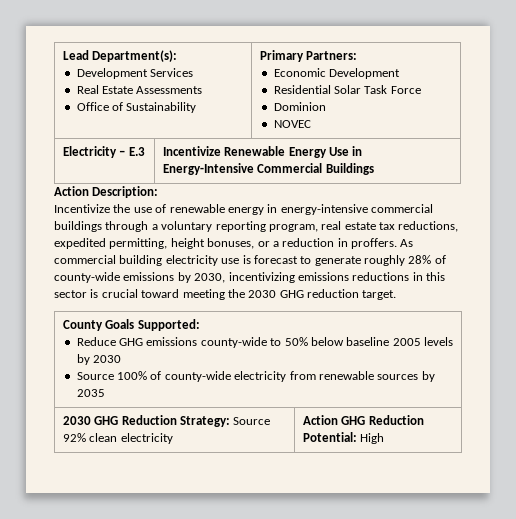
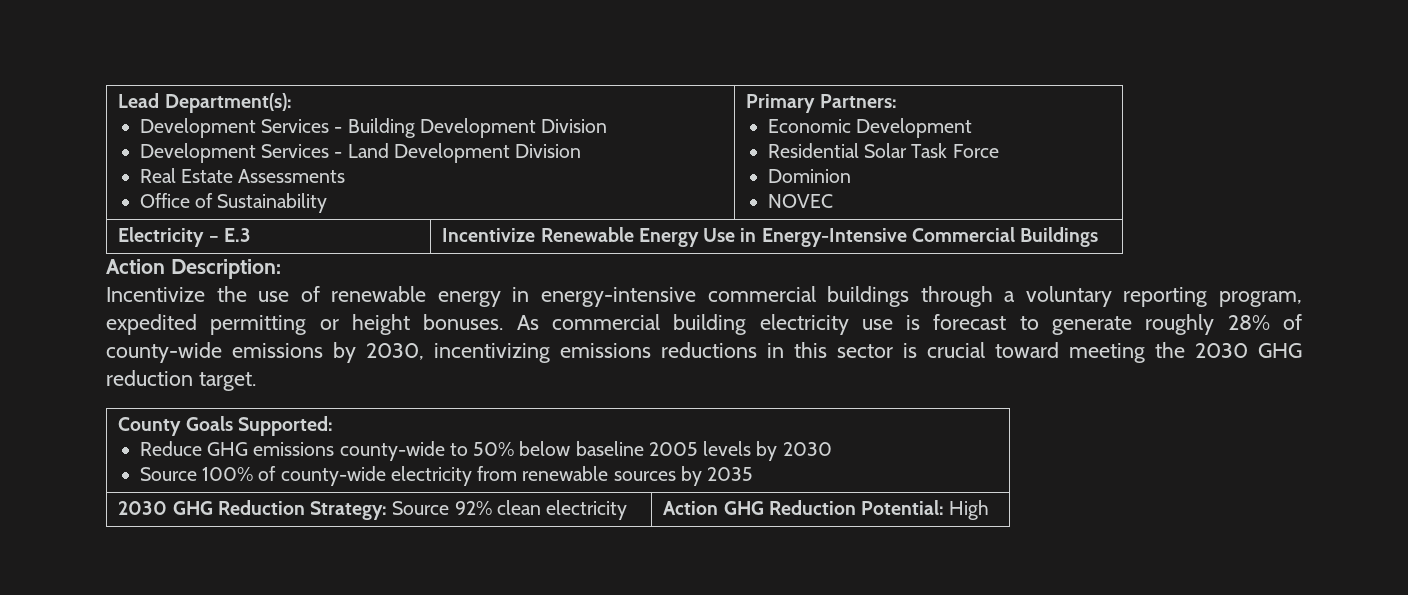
(194, 72) none -> [334,118,608,138] [139,143,582,163] - Building Development Division // Development Services - Land Development Division
[321,221,459,232] [54,238,397,249] real estate tax reductions, expedited permitting, height bonuses, or a reduction in proffers. -> [106,314,504,335] expedited permitting or height bonuses.

